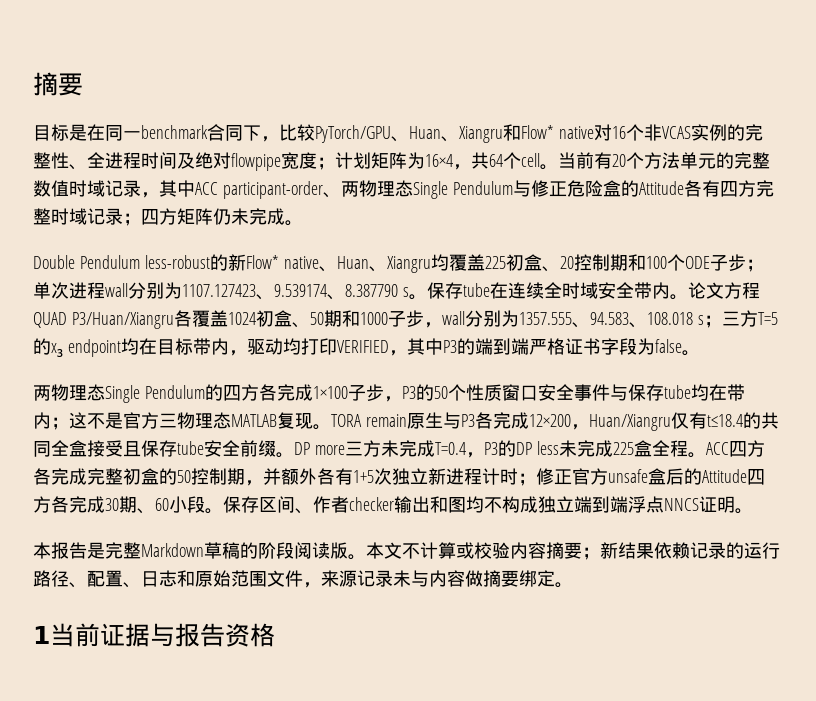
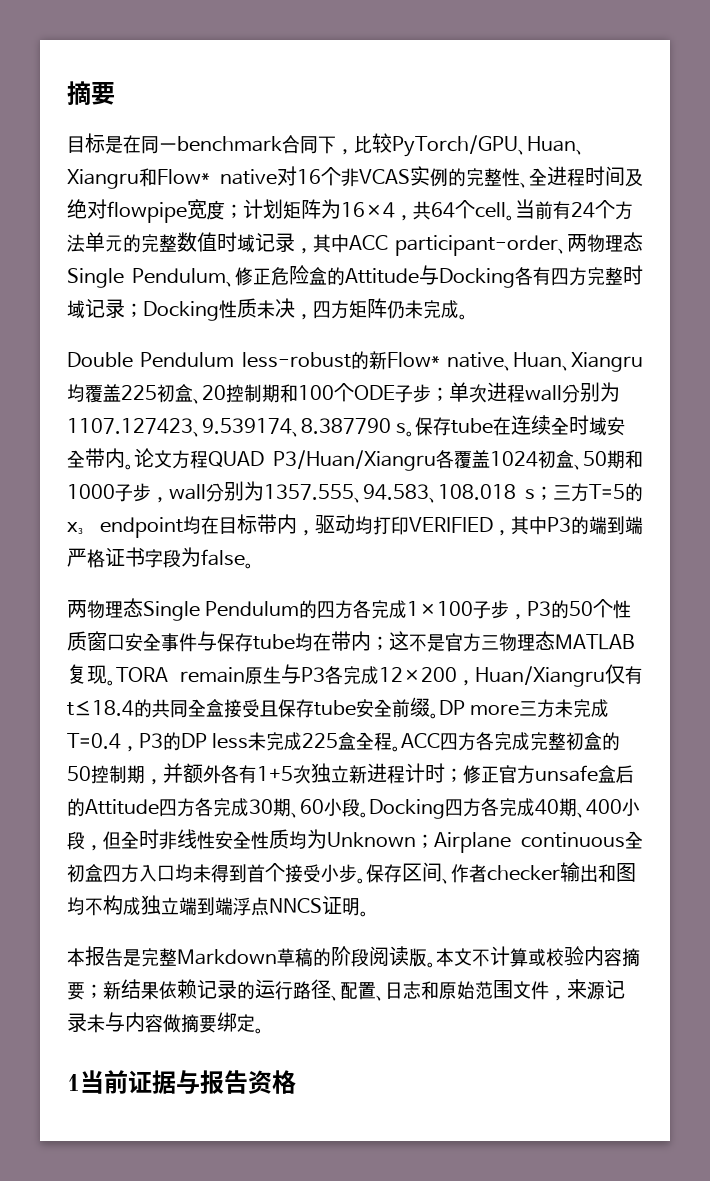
[612,154,626,167] 20 -> [571,202,595,218] 24
[512,180,531,197] 与 -> [226,281,236,287] 、
(684, 188) none -> [419,265,515,288] 与Docking
(141, 219) none -> [143,298,313,321] Docking性质未决，
(223, 511) none -> [369,798,640,819] [67,829,643,853] [67,863,366,884] Docking四方各完成40期、400小段，但全时非线性安全性质均为Unknown；Airplane continuous全初盒四方入口均未得到首个接受小步。

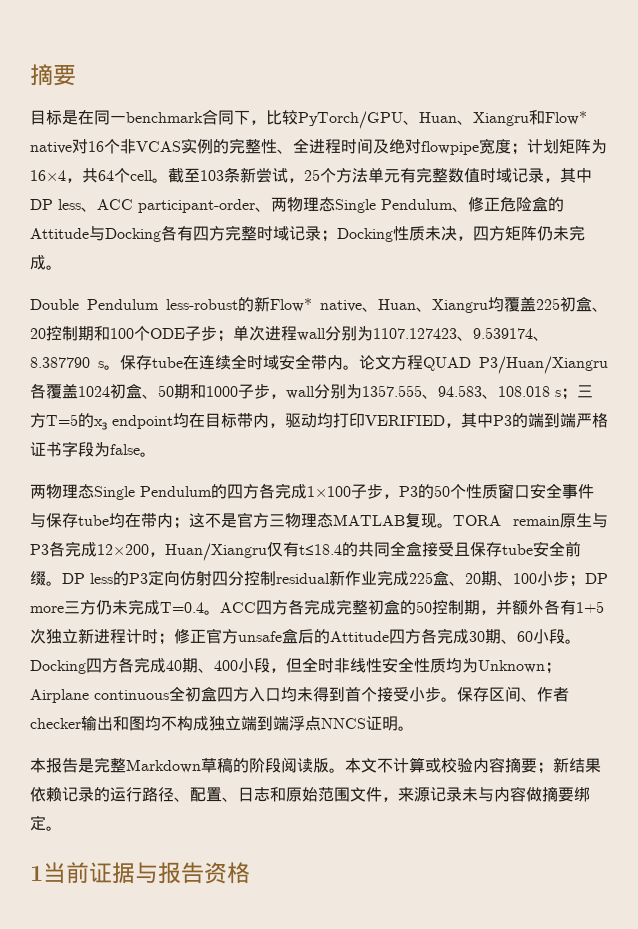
[515,199,595,220] 当前有24 -> [168,167,320,183] 截至103条新尝试，25
[123,234,141,253] 的 -> [400,168,416,183] 有
(349, 243) none -> [30,199,97,212] DP less、
(465, 707) none -> [90,570,608,587] less的P3定向仿射四分控制residual新作业完成225盒、20期、100小步；DP
(556, 708) none -> [96,600,112,615] 仍
[121,732,393,752] ，P3的DP less未完成225盒全程 -> (204, 607) none

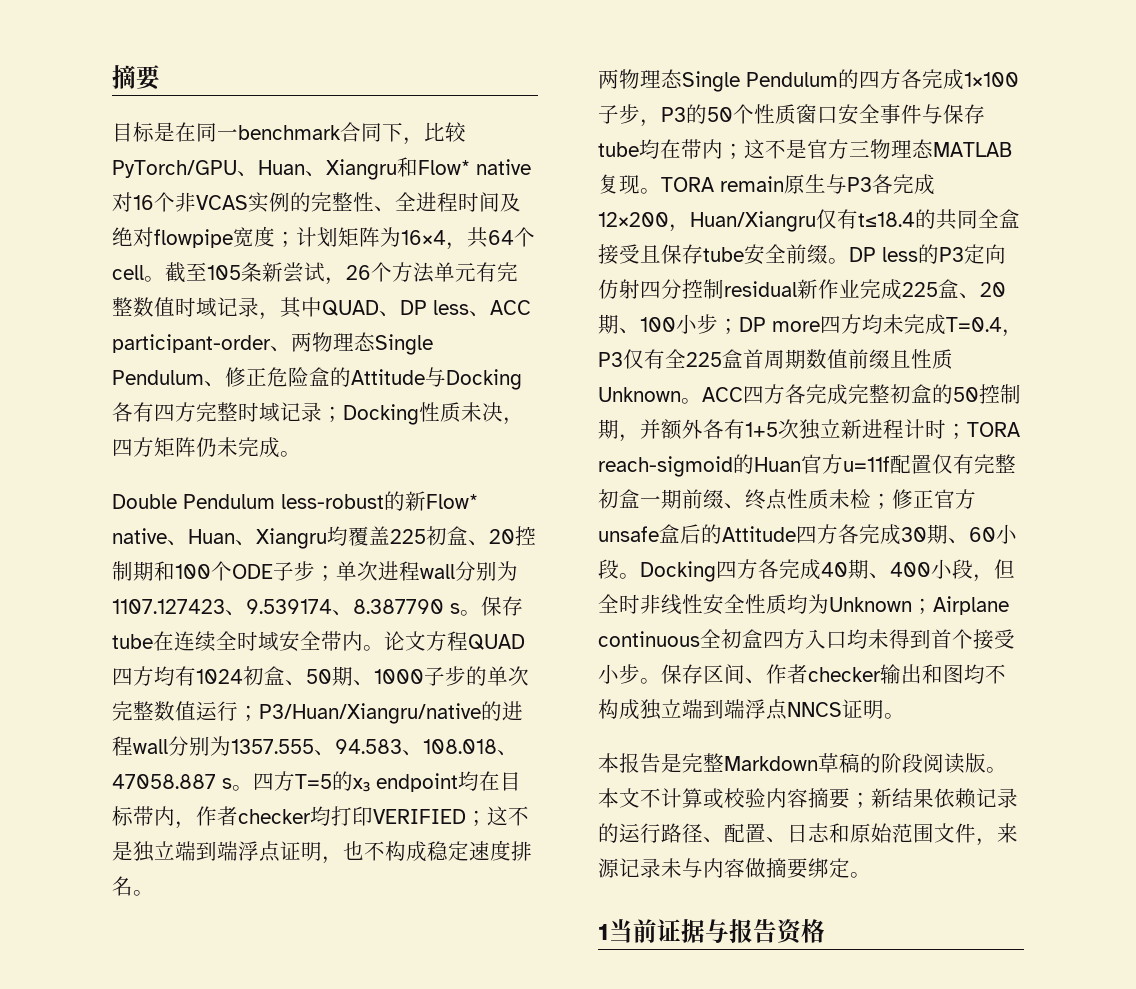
[200,170,224,181] 103 -> [207,265,241,280] 105
[304,169,320,181] 25 -> [346,265,371,280] 26
(592, 175) none -> [322,300,400,317] QUAD、
[479,356,608,374] [30,383,78,399] P3/Huan/Xiangru各覆盖 -> [112,666,196,686] 四方均有
[190,384,206,399] 和 -> [353,680,374,686] 、
[270,394,286,399] ， -> [466,666,529,686] [112,701,523,724] [112,736,133,756] 的单次完整数值运行；P3/Huan/Xiangru/native的进程
[555,385,593,400] s；三 -> [497,750,518,756] [112,773,274,791] 、47058.887 s。四
[285,413,317,428] 驱动 -> [196,806,311,826] 作者checker
[445,413,608,428] [30,441,140,457] ，其中P3的端到端严格证书字段为false -> [466,806,529,826] [112,840,532,864] [112,876,133,896] ；这不是独立端到端浮点证明，也不构成稳定速度排名
[64,600,112,615] 三方仍 -> [820,314,883,334] 四方均
(204, 607) none -> [1002,329,1023,337] [598,349,953,369] [598,387,681,402] ，P3仅有全225盒首周期数值前缀且性质Unknown
(174, 639) none -> [967,422,1020,437] [598,454,1016,477] [598,489,892,510] TORA reach-sigmoid的Huan官方u=11f配置仅有完整初盒一期前缀、终点性质未检；

